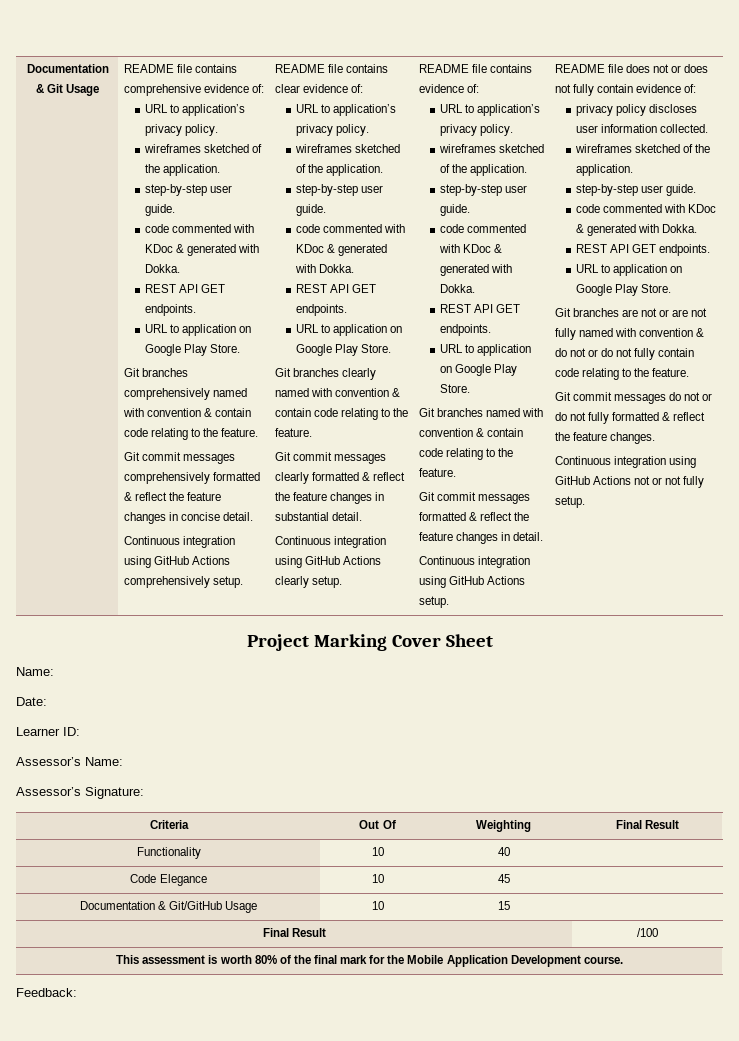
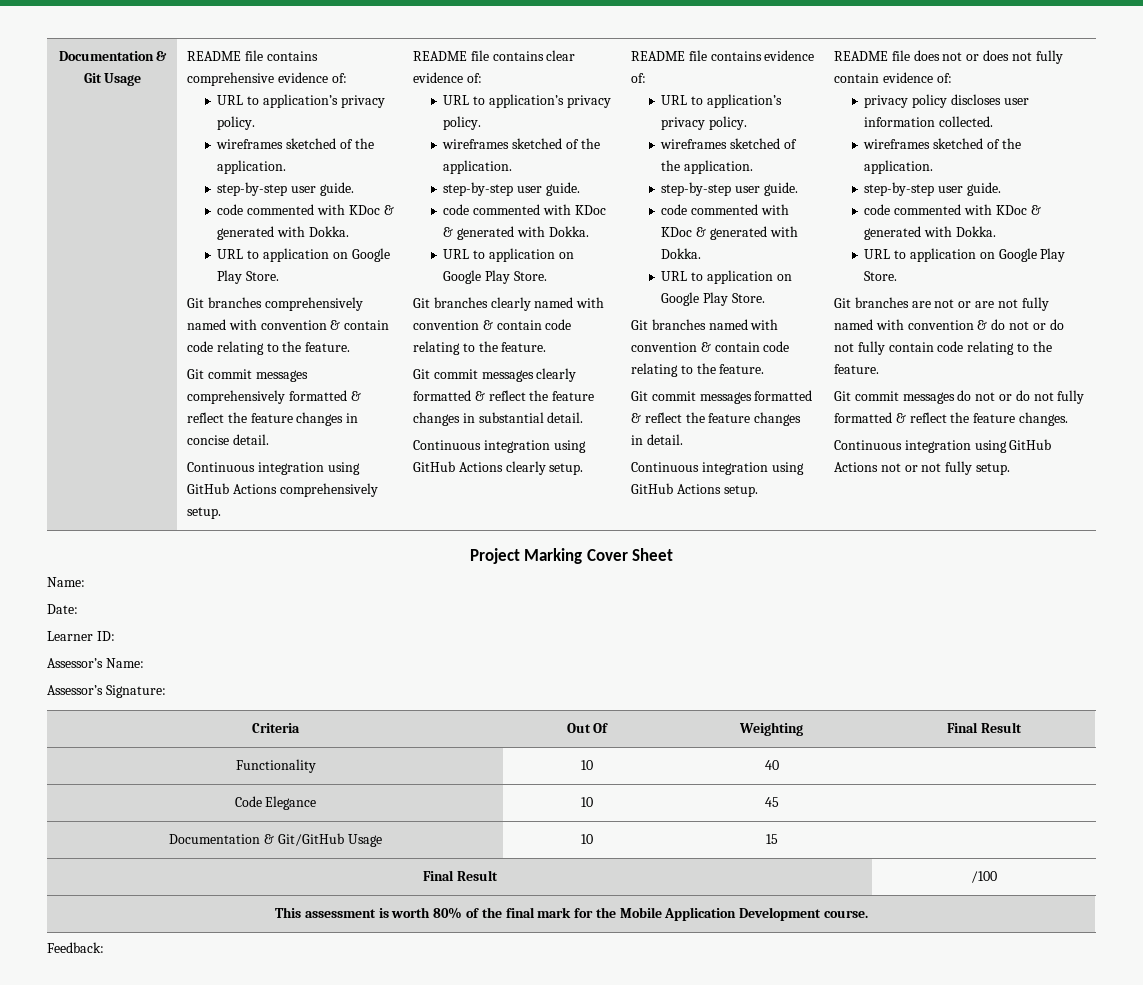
[145,284,226,293] [145,304,197,316] // REST API GET endpoints. -> (349, 231) none
[296,284,377,293] [296,304,348,316] // REST API GET endpoints. -> (589, 231) none
[440,304,521,313] [440,324,492,336] // REST API GET endpoints. -> (702, 253) none
[576,244,711,256] // REST API GET endpoints. -> (996, 231) none

